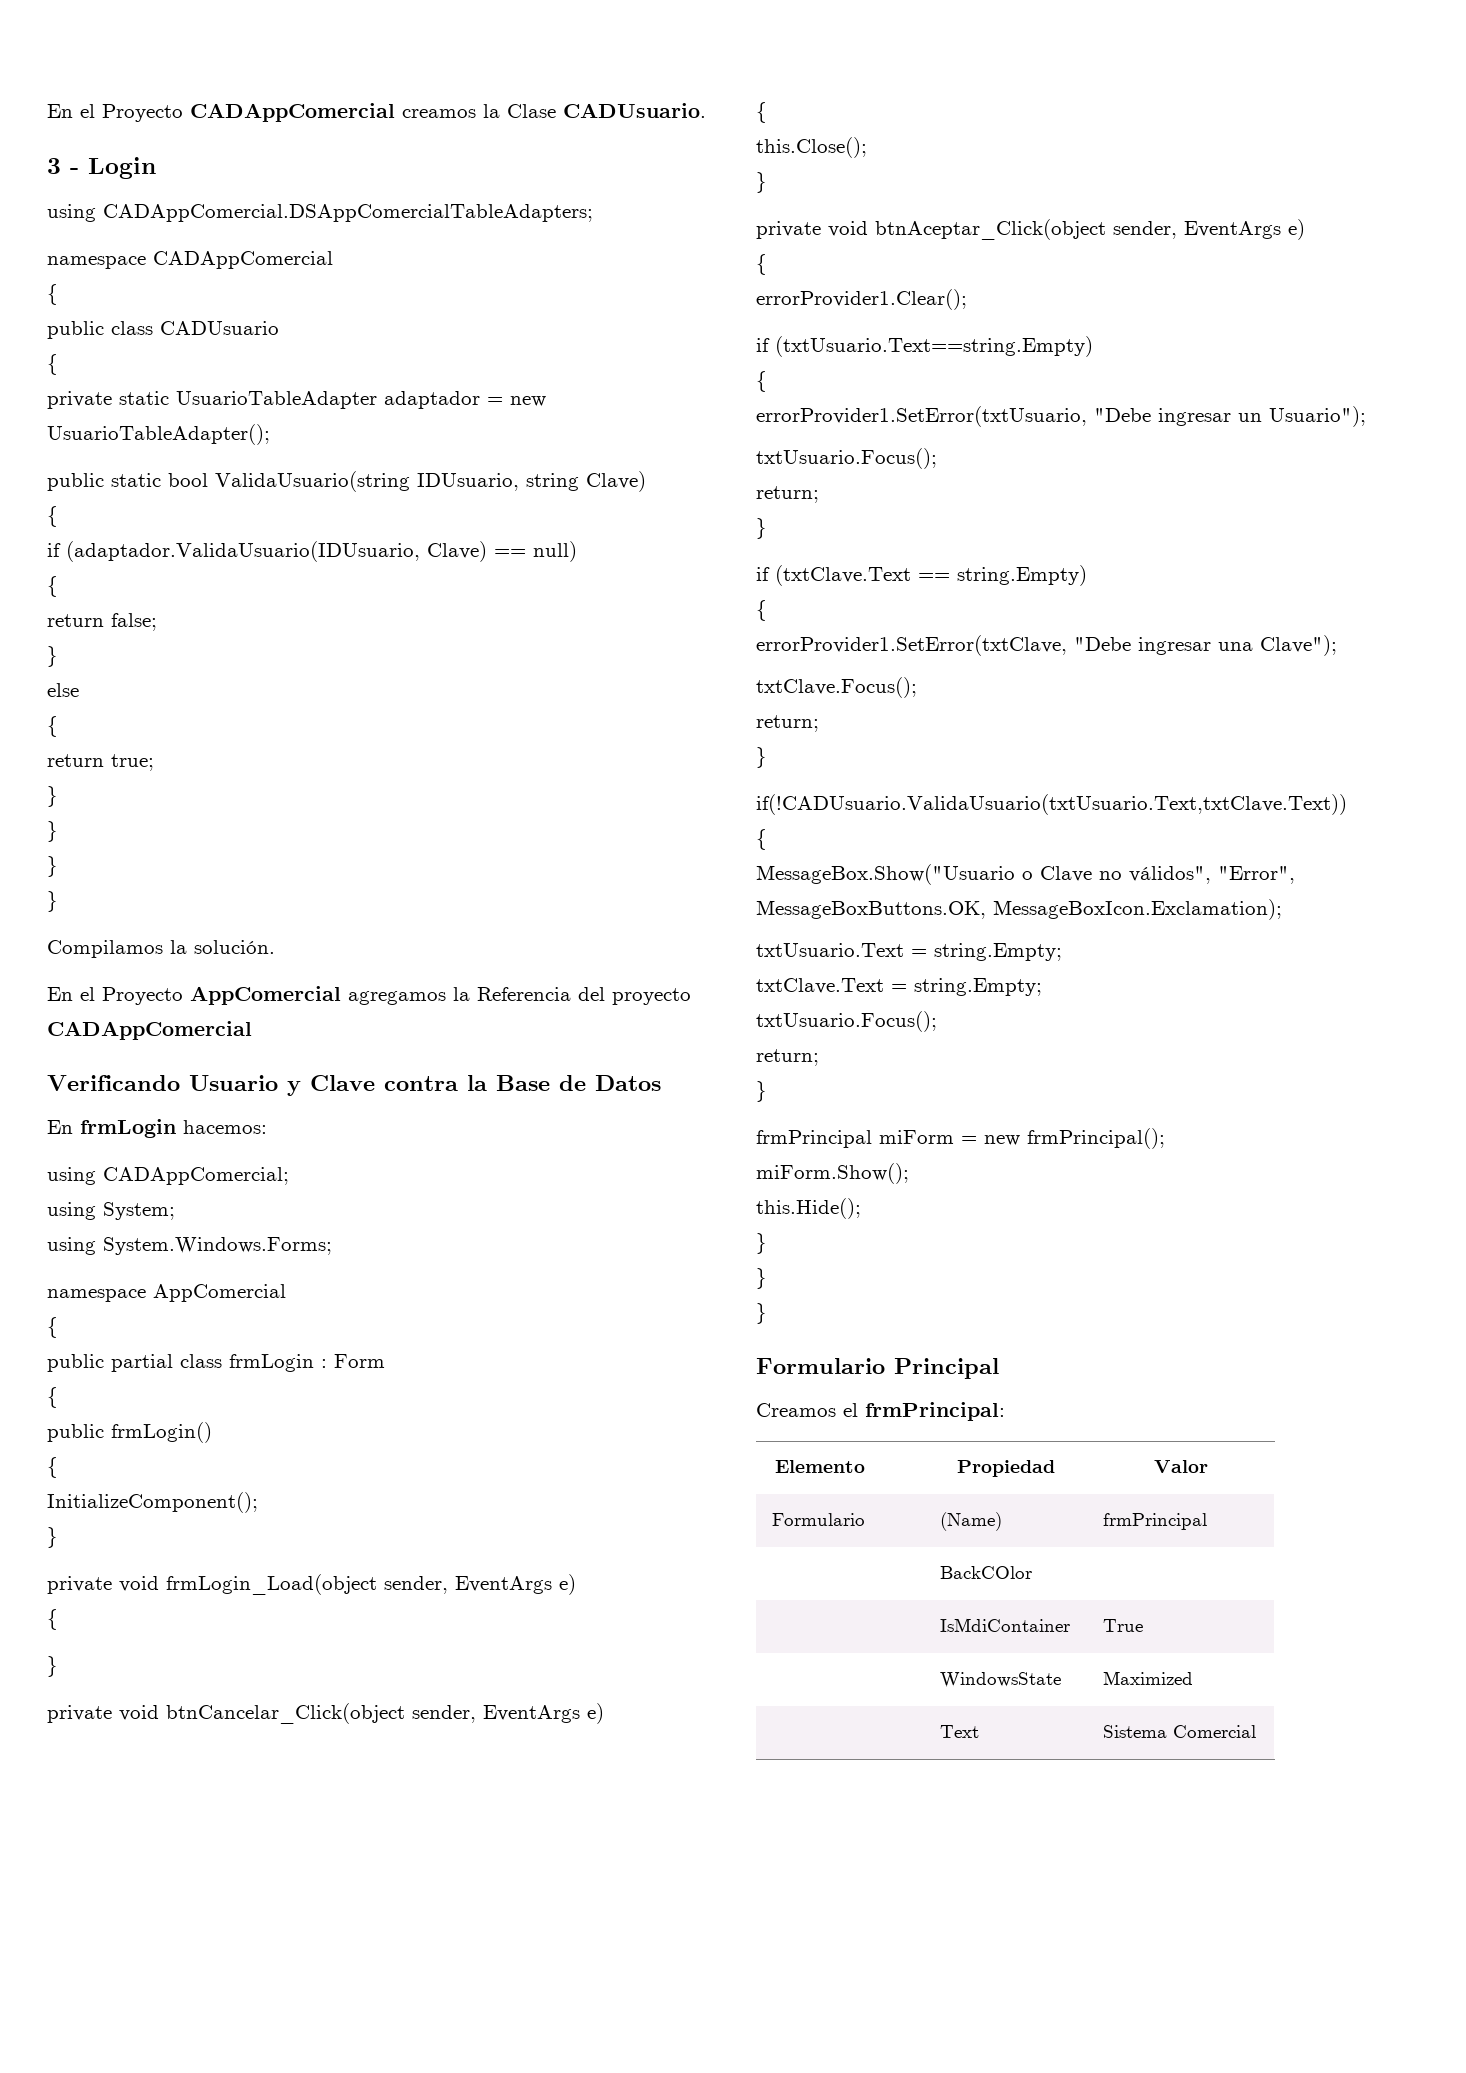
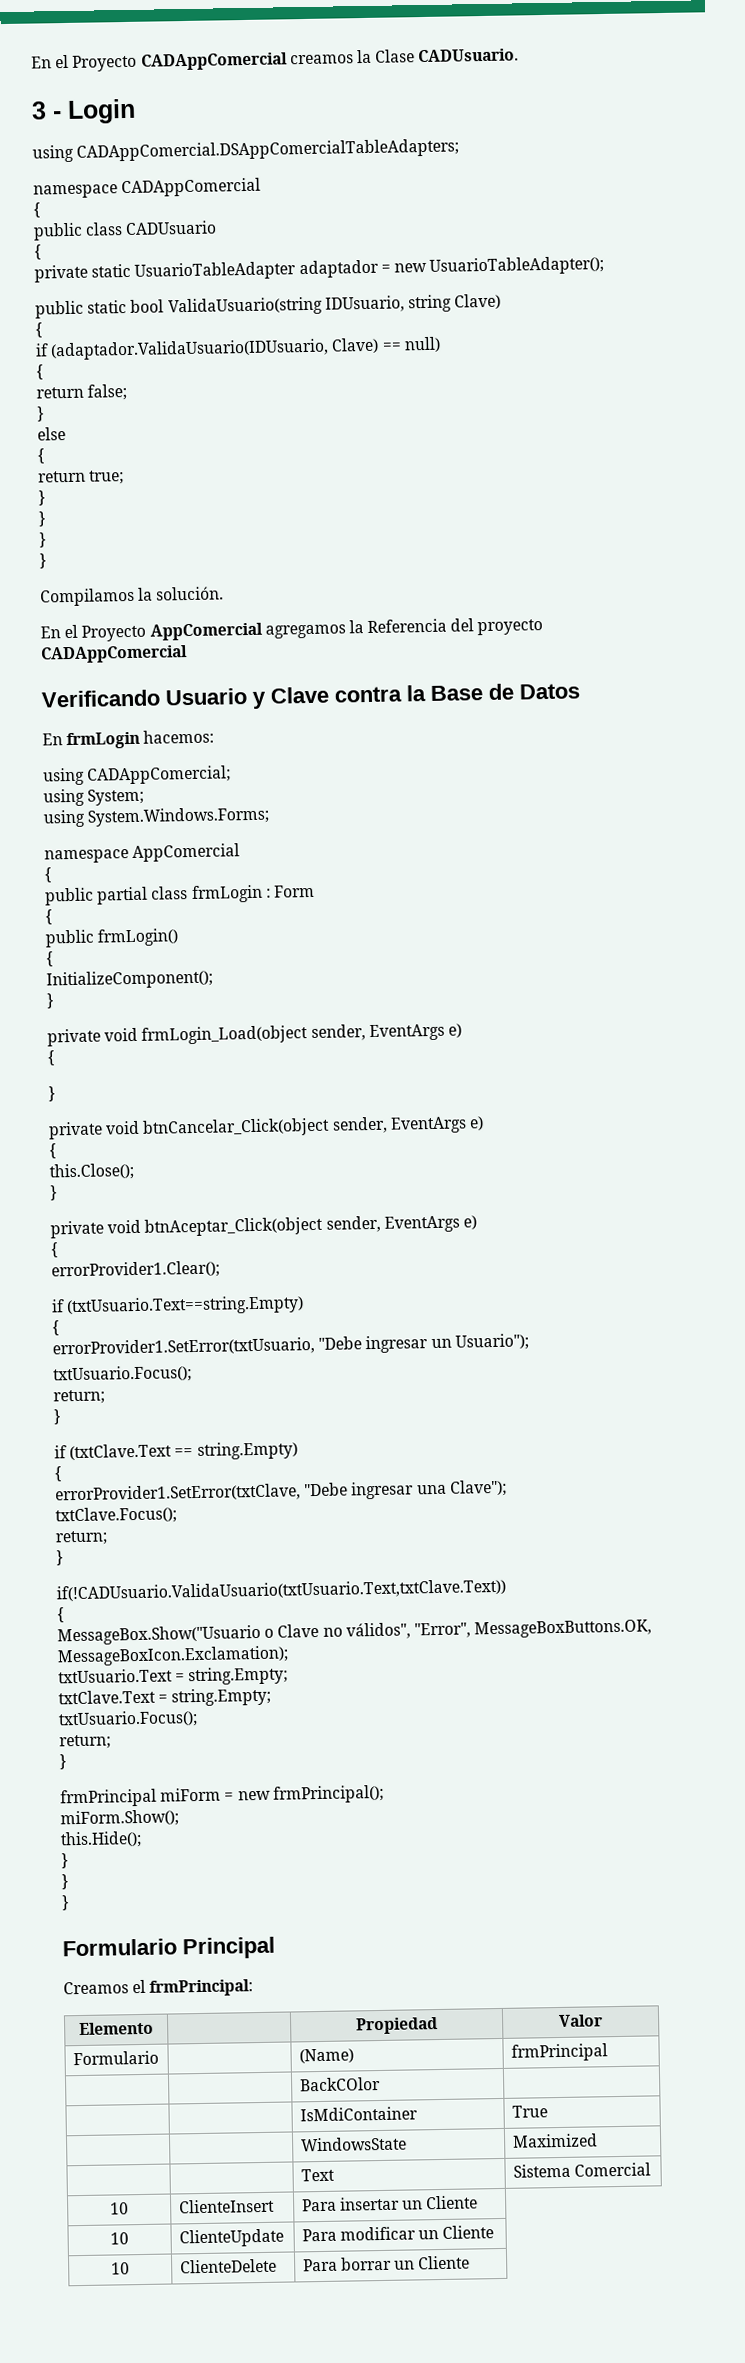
(1257, 1731) none -> [110,2202,129,2215] [178,2198,275,2214] [301,2195,479,2212] [110,2232,129,2245] [178,2228,284,2248] [301,2225,495,2242] [111,2262,130,2275] [179,2258,277,2274] [302,2255,471,2272] // 10 | ClienteInsert | Para insertar un Cliente // 10 | ClienteUpdate | Para modificar un Cliente // 10 | ClienteDelete | Para borrar un Cliente

